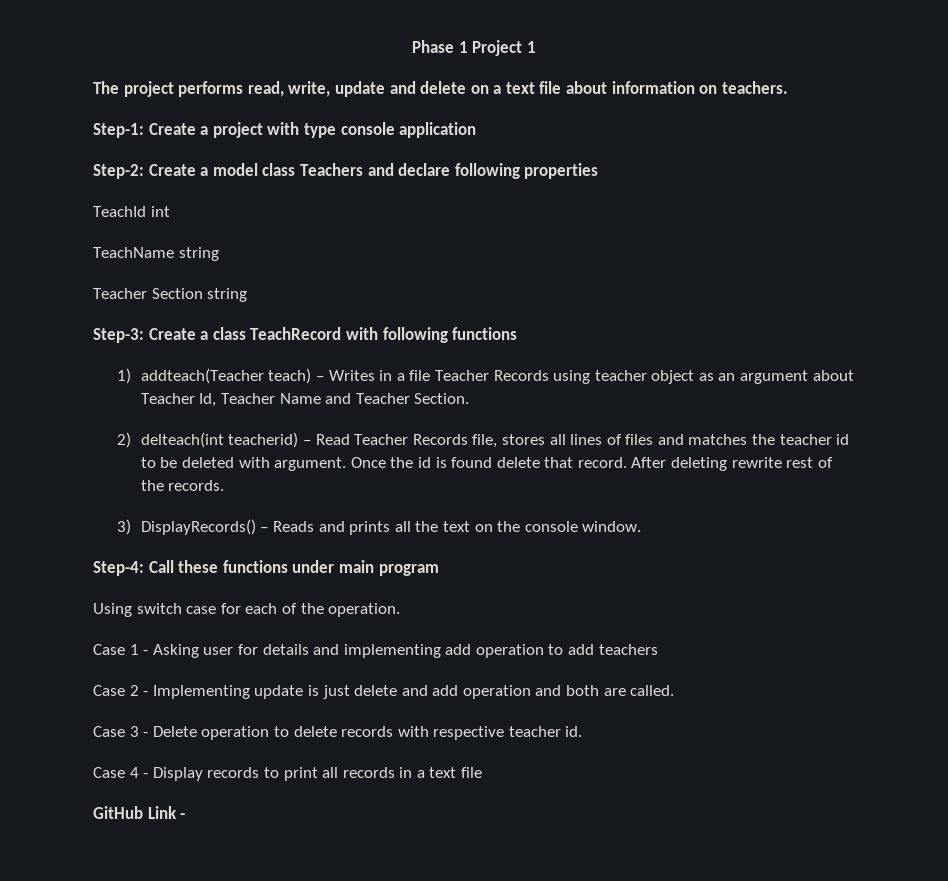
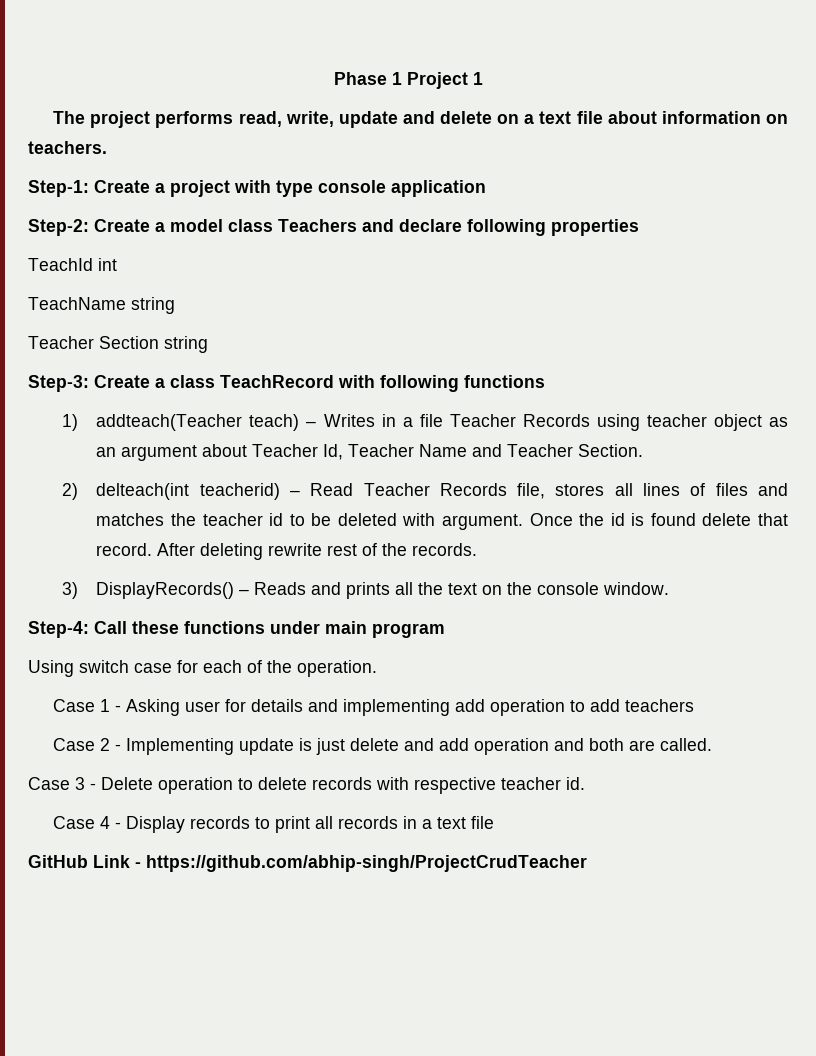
(186, 816) none -> [146,855,587,872] https://github.com/abhip-singh/ProjectCrudTeacher

